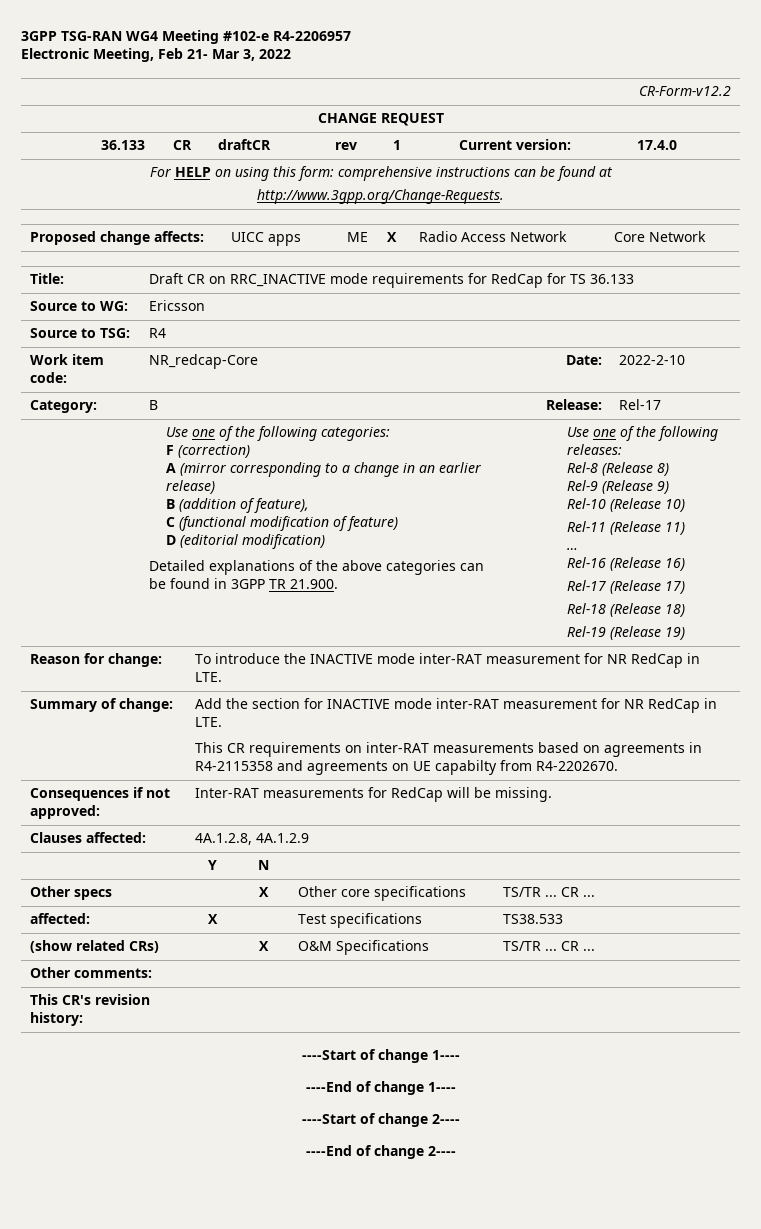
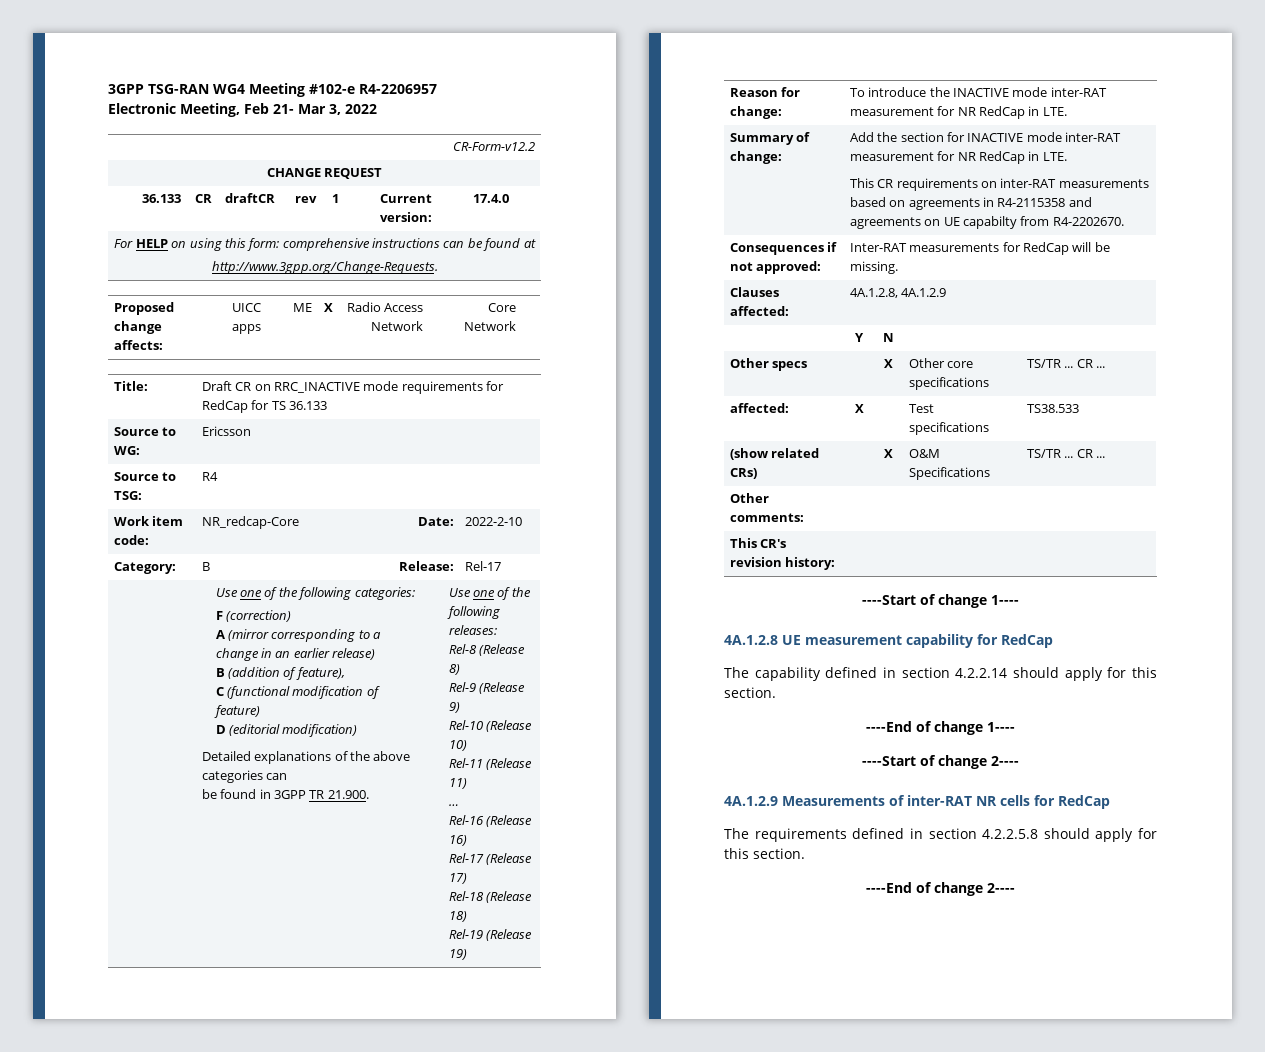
(460, 1055) none -> [724,634,1053,648] [724,667,1157,681] [724,687,776,698] // 4A.1.2.8 UE measurement capability for RedCap // The capability defined in section 4.2.2.14 should apply for this section.
(460, 1119) none -> [724,795,1110,809] [724,828,1157,842] [724,848,805,859] // 4A.1.2.9 Measurements of inter-RAT NR cells for RedCap // The requirements defined in section 4.2.2.5.8 should apply for this section.

